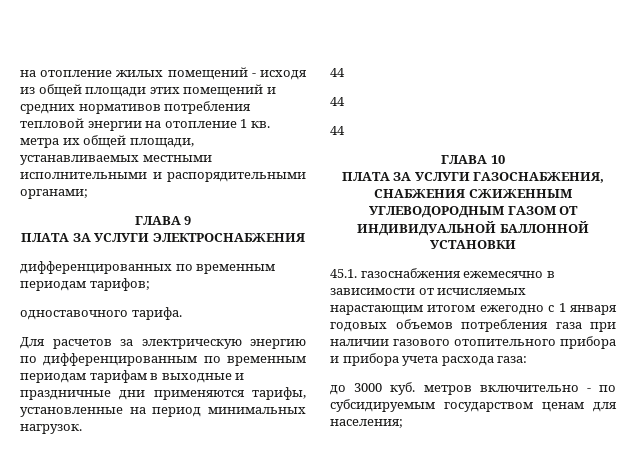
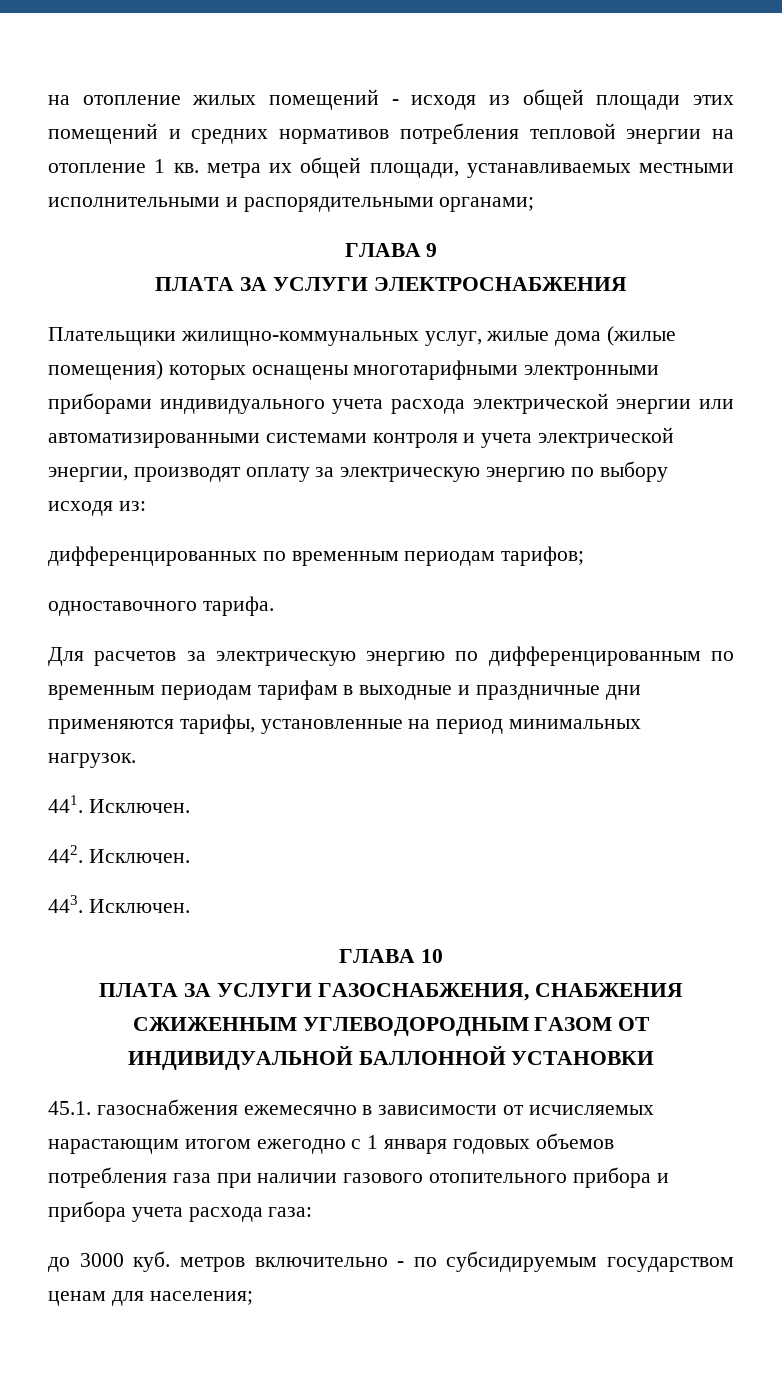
(305, 237) none -> [48,326,677,346] [48,360,660,380] [48,393,734,414] [48,427,675,448] [48,461,668,482] [48,501,146,516] // Плательщики жилищно-коммунальных услуг, жилые дома (жилые помещения) которых оснащены многотарифными электронными приборами индивидуального учета расхода электрической энергии или автоматизированными системами контроля и учета электрической энергии, производят оплату за электрическую энергию по выбору исходя из:
[330,68,345,77] [330,97,345,106] [330,126,345,135] 44 // 44 // 44 -> [48,795,190,813] [48,845,190,863] [48,895,190,913] 441. Исключен. // 442. Исключен. // 443. Исключен.

